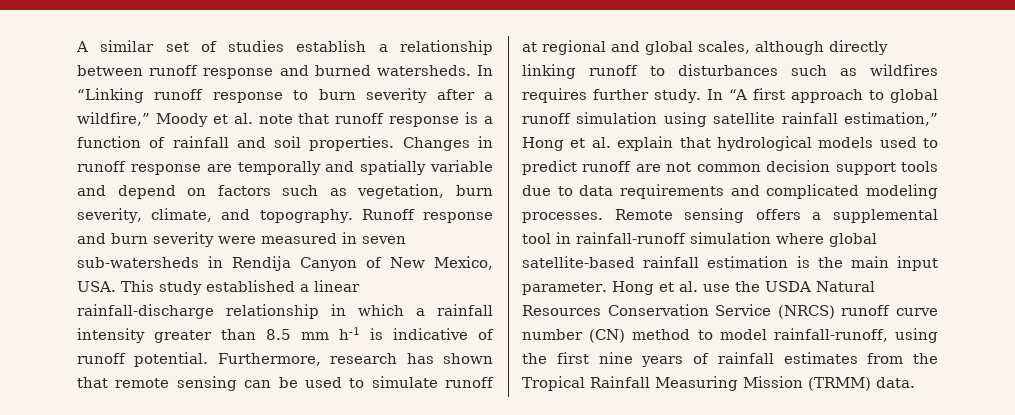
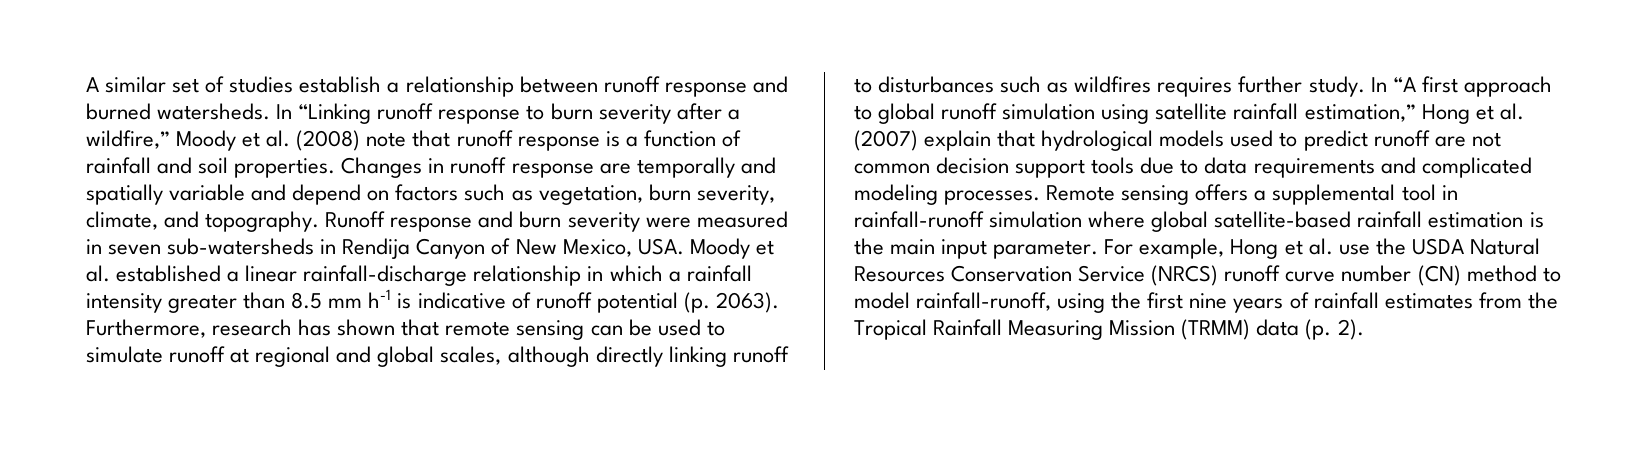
(253, 118) none -> [296,130,361,151] (2008)
[121,280,202,295] This study -> [689,238,774,259] [86,265,110,282] Moody et al.
[134,352,209,367] potential. -> [596,292,779,313] potential (p. 2063).
(611, 142) none -> [854,130,918,151] (2007)
(607, 288) none -> [1104,238,1225,259] For example,
[876,377,915,388] data. -> [1256,319,1364,340] data (p. 2).

